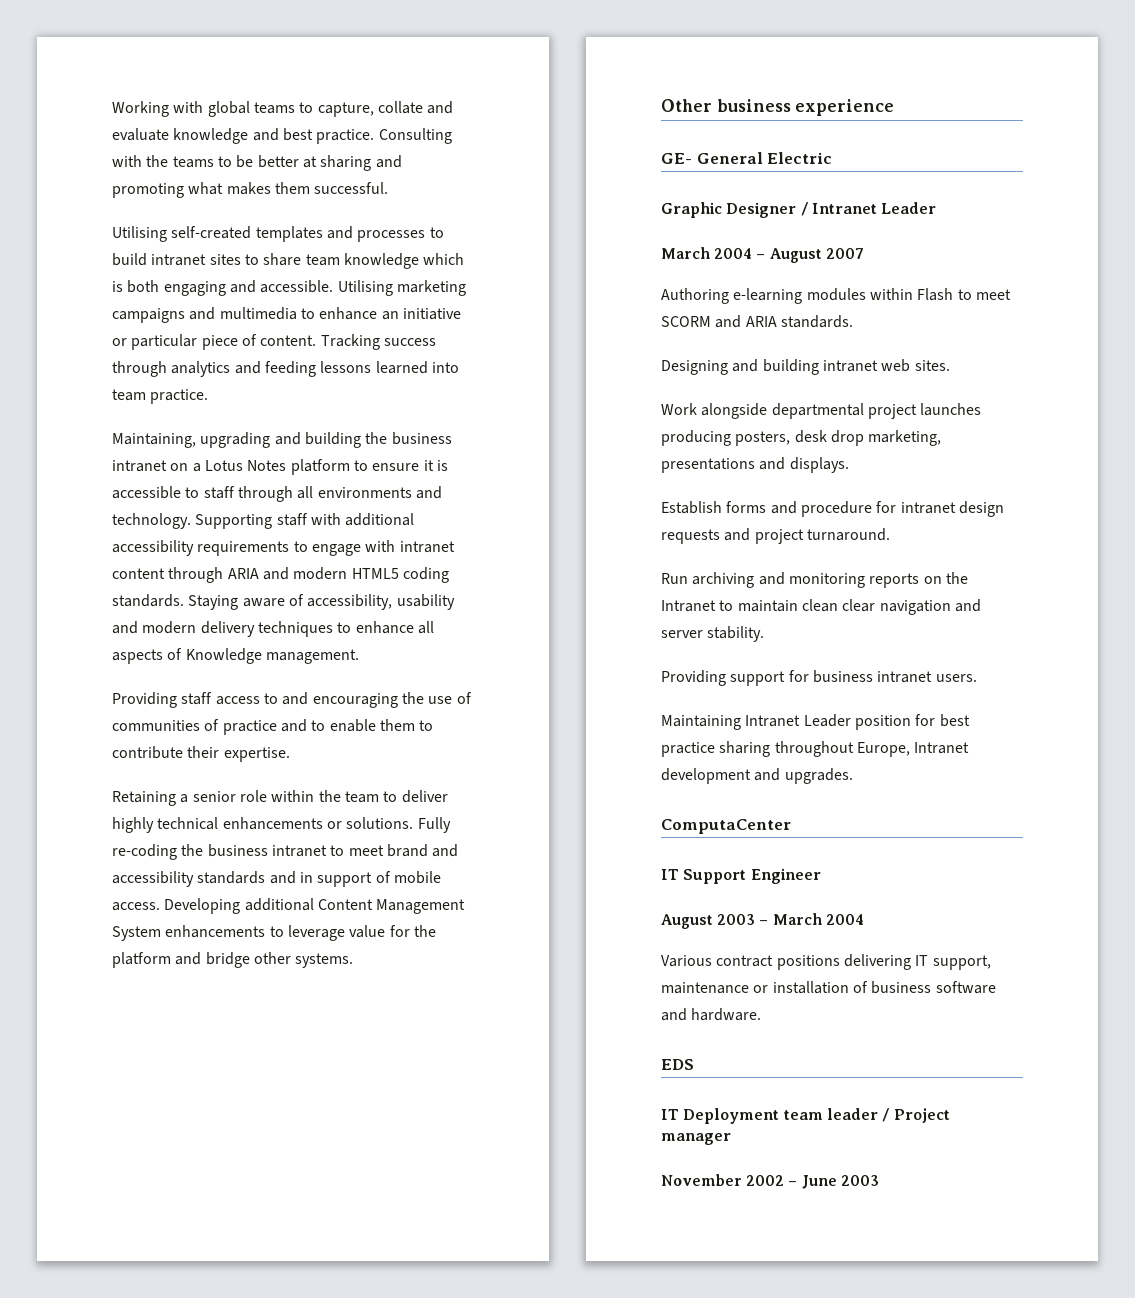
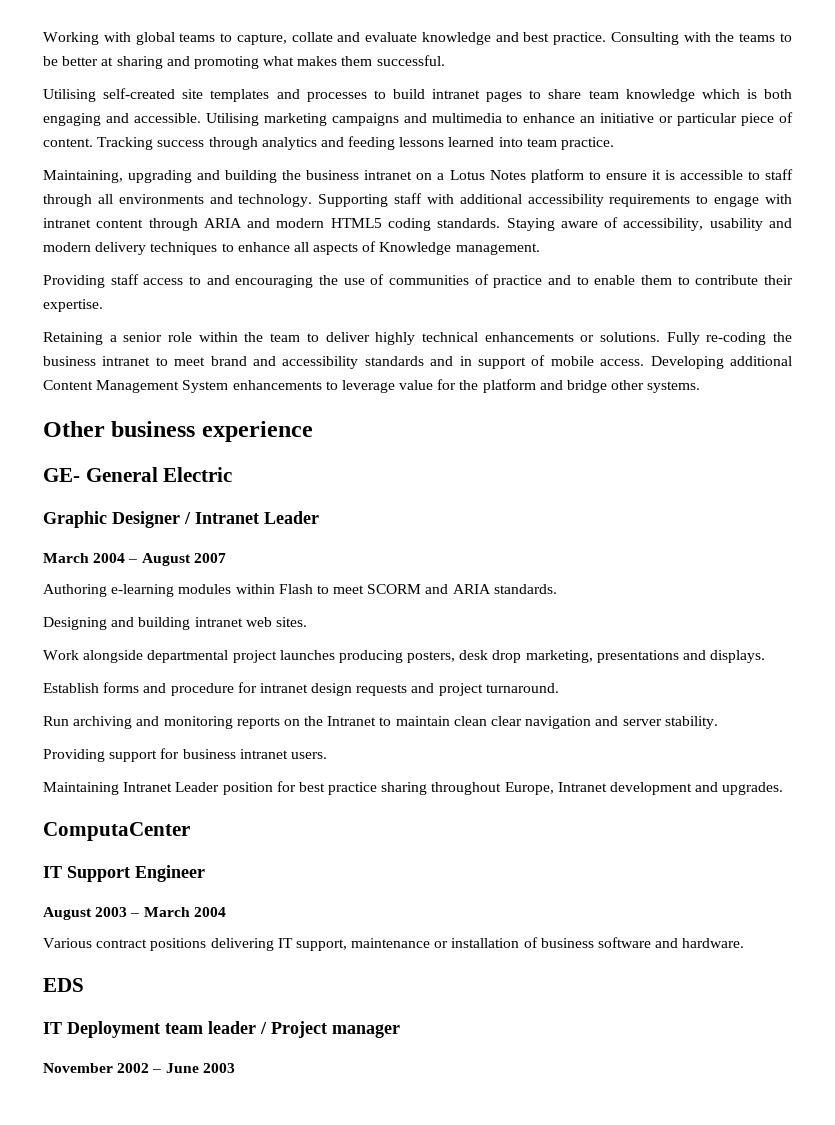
(252, 232) none -> [182,89,204,99] site
[209,254,241,265] sites -> [486,91,523,102] pages

